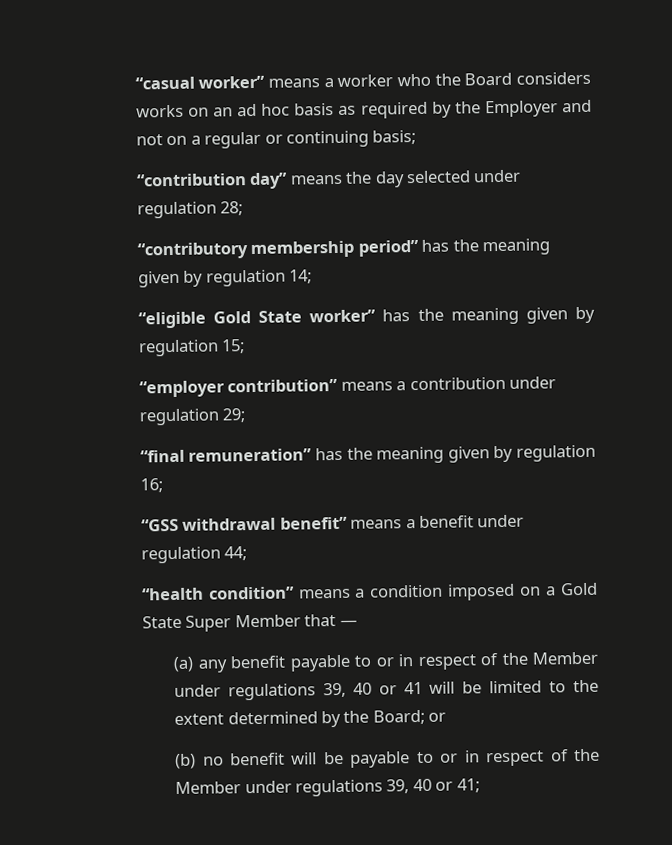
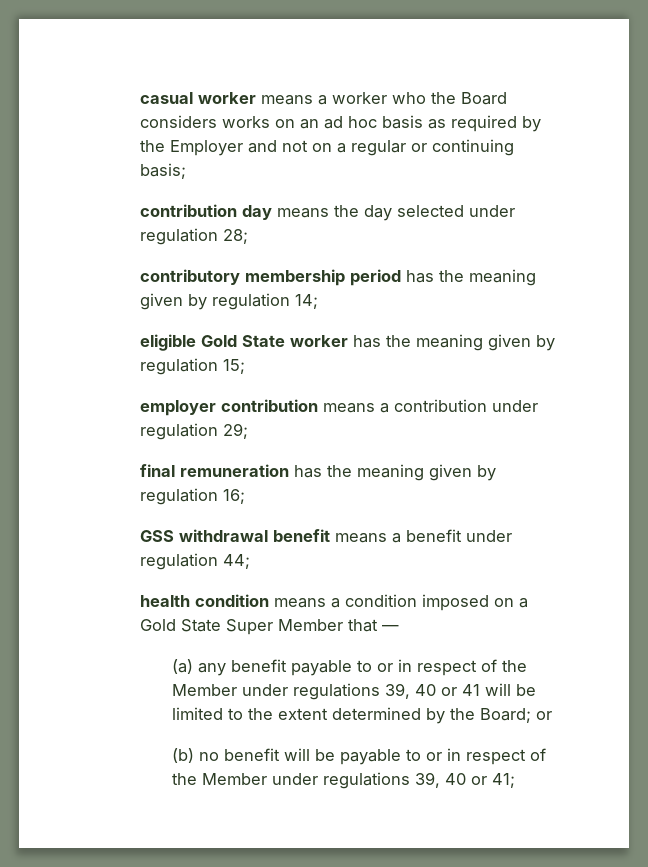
[134,75,266,90] “casual worker” -> [139,92,256,104] casual worker
[135,172,289,190] “contribution day” -> [139,204,272,220] contribution day
[136,239,419,260] “contributory membership period” -> [139,269,401,286] contributory membership period
[137,309,377,329] “eligible Gold State worker” -> [139,334,348,351] eligible Gold State worker
[138,378,339,398] “employer contribution” -> [139,399,318,416] employer contribution
[139,448,313,463] “final remuneration” -> [139,464,289,477] final remuneration
[140,516,348,532] “GSS withdrawal benefit” -> [139,529,330,542] GSS withdrawal benefit
[141,586,295,601] “health condition” -> [139,594,269,607] health condition

